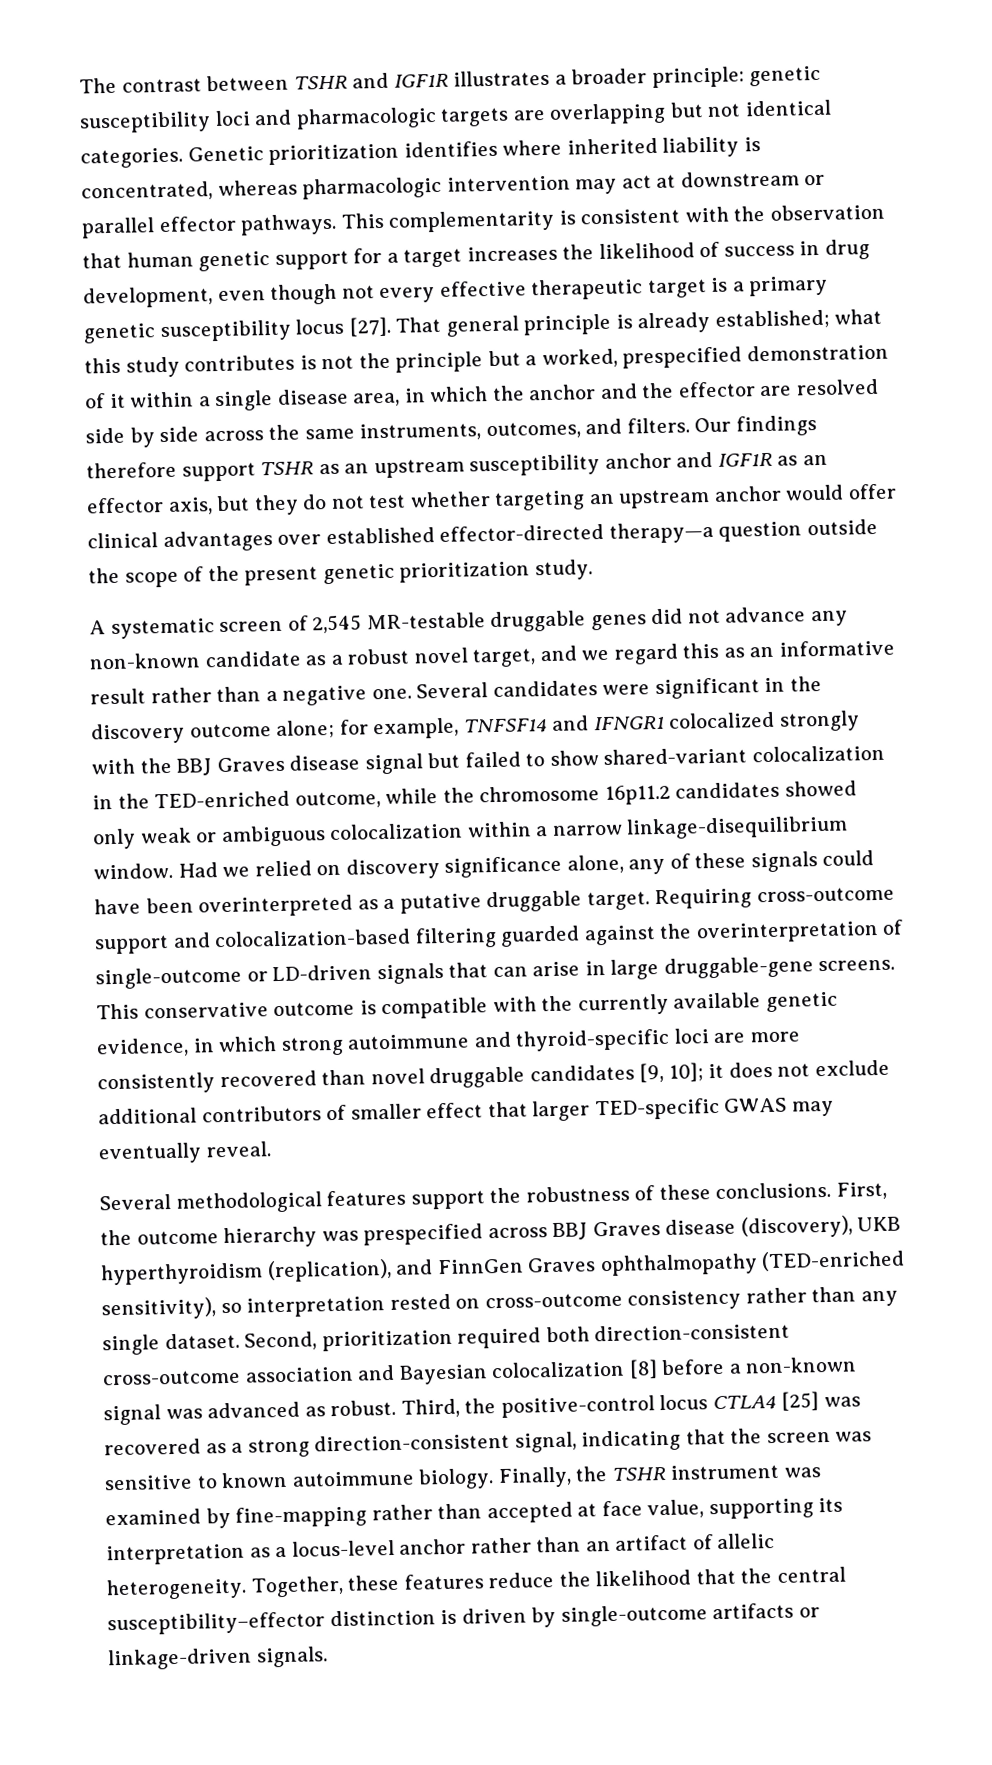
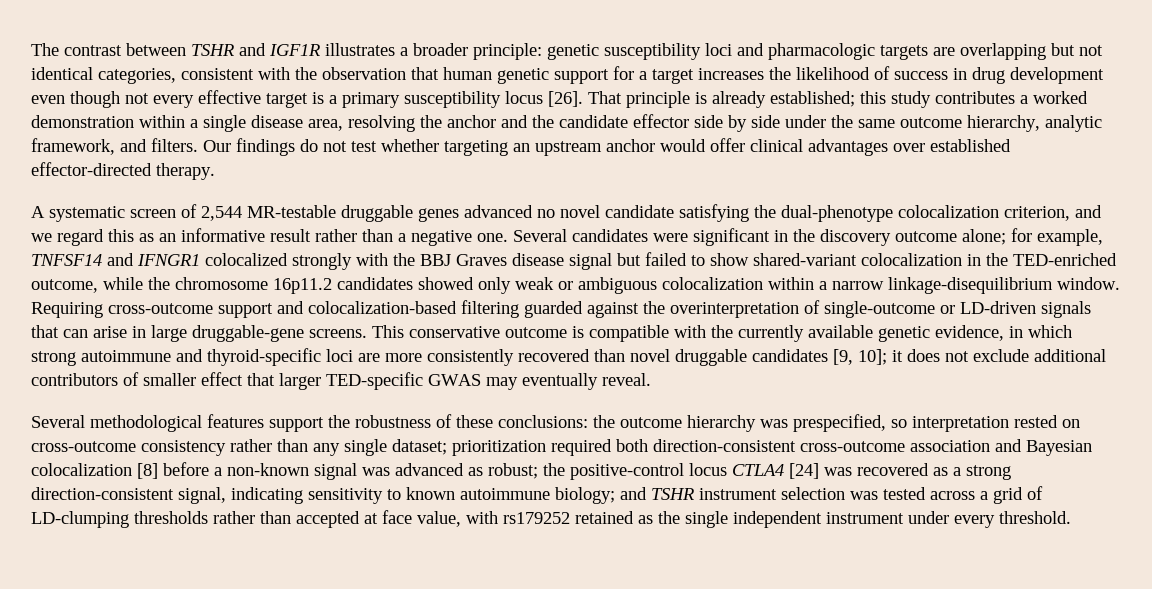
[80,136,761,169] [81,170,826,202] [81,209,576,239] categories. Genetic prioritization identifies where inherited liability is concentrated, whereas pharmacologic intervention may act at downstream or parallel effector pathways. This complementarity is -> [98,68,176,84] categories,
[83,286,213,309] development, -> [1010,67,1104,84] development
[530,278,644,301] therapeutic -> (261, 97) none
[83,323,156,344] genetic -> (400, 100) none
[348,315,519,337] [27]. That general -> [548,91,622,107] [26]. That
[834,308,883,325] what -> (855, 99) none
[299,343,889,373] [84,393,126,409] is not the principle but a worked, prespecified demonstration of it -> [1020,91,1088,104] [31,115,134,128] a worked demonstration
[403,386,489,403] in which -> [348,115,415,132] resolving
[677,378,880,398] effector are resolved -> [559,114,689,128] candidate effector
[203,430,264,442] across -> [785,115,826,128] under
[359,415,817,442] [86,451,828,482] [86,494,299,516] instruments, outcomes, and filters. Our findings therefore support TSHR as an upstream susceptibility anchor and IGF1R as an effector axis, but they -> [900,115,1102,132] [31,138,295,156] outcome hierarchy, analytic framework, and filters. Our findings
[608,518,878,544] [88,559,593,588] therapy—a question outside the scope of the present genetic prioritization study. -> [156,163,215,180] therapy.
[312,614,363,634] 2,545 -> [201,206,242,221] 2,544
[651,606,848,627] [89,647,537,670] did not advance any non-known candidate as a robust novel target, -> [464,204,1070,222] advanced no novel candidate satisfying the dual-phenotype colocalization criterion,
[177,850,875,880] [94,890,650,918] Had we relied on discovery significance alone, any of these signals could have been overinterpreted as a putative druggable target. -> (1120, 283) none
[715,1181,887,1200] conclusions. First, -> [498,415,588,428] conclusions:
[363,1215,902,1246] [100,1249,906,1286] [101,1297,216,1321] prespecified across BBJ Graves disease (discovery), UKB hyperthyroidism (replication), and FinnGen Graves ophthalmopathy (TED-enriched sensitivity), -> [793,414,886,432] prespecified,
[164,1331,318,1351] dataset. Second, -> [392,439,447,455] dataset;
[330,1398,460,1418] robust. Third, -> [488,463,538,479] robust;
[781,1391,820,1411] [25] -> [789,463,819,479] [24]
[685,1428,873,1445] [104,1463,821,1491] [105,1505,368,1529] that the screen was sensitive to known autoimmune biology. Finally, the TSHR instrument was examined by fine-mapping -> [308,486,1043,504] [31,511,208,528] sensitivity to known autoimmune biology; and TSHR instrument selection was tested across a grid of LD-clumping thresholds
[708,1497,844,1520] [106,1532,776,1566] [106,1566,846,1601] [107,1602,820,1636] [108,1646,328,1671] supporting its interpretation as a locus-level anchor rather than an artifact of allelic heterogeneity. Together, these features reduce the likelihood that the central susceptibility–effector distinction is driven by single-outcome artifacts or linkage-driven signals. -> [466,511,1071,528] with rs179252 retained as the single independent instrument under every threshold.

